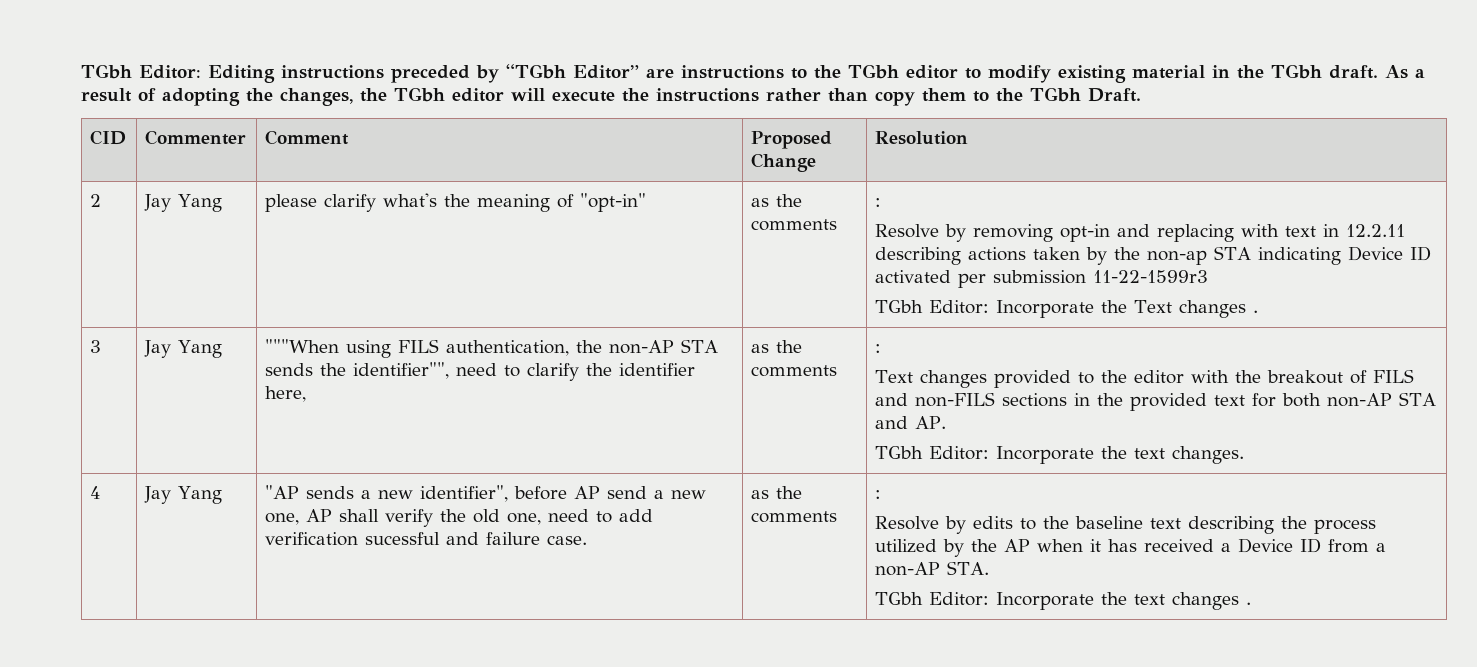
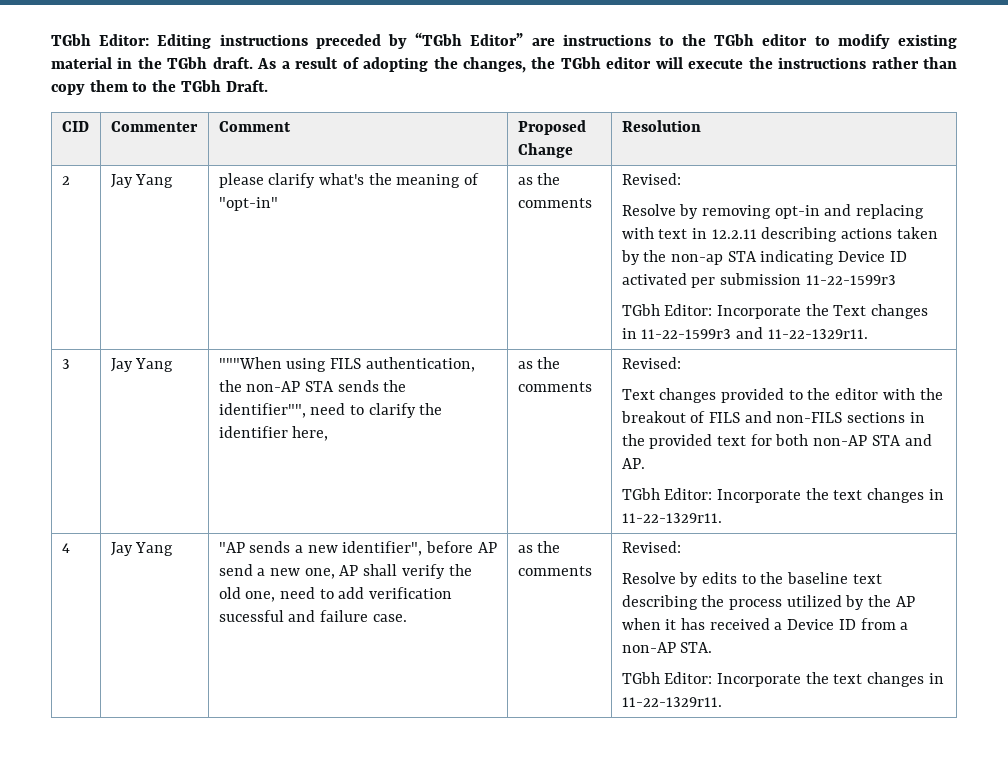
[875,198,882,207] : -> [621,173,681,185] Revised:
[1253,310,1259,313] . -> [621,327,868,339] in 11-22-1599r3 and 11-22-1329r11.
[875,344,882,353] : -> [621,357,681,369] Revised:
[1172,446,1245,464] changes. -> [867,488,944,503] [621,513,722,523] changes in 11-22-1329r11.
[875,490,882,499] : -> [621,541,681,553] Revised:
[1246,602,1252,605] . -> [928,673,944,684] [621,697,722,707] in 11-22-1329r11.

